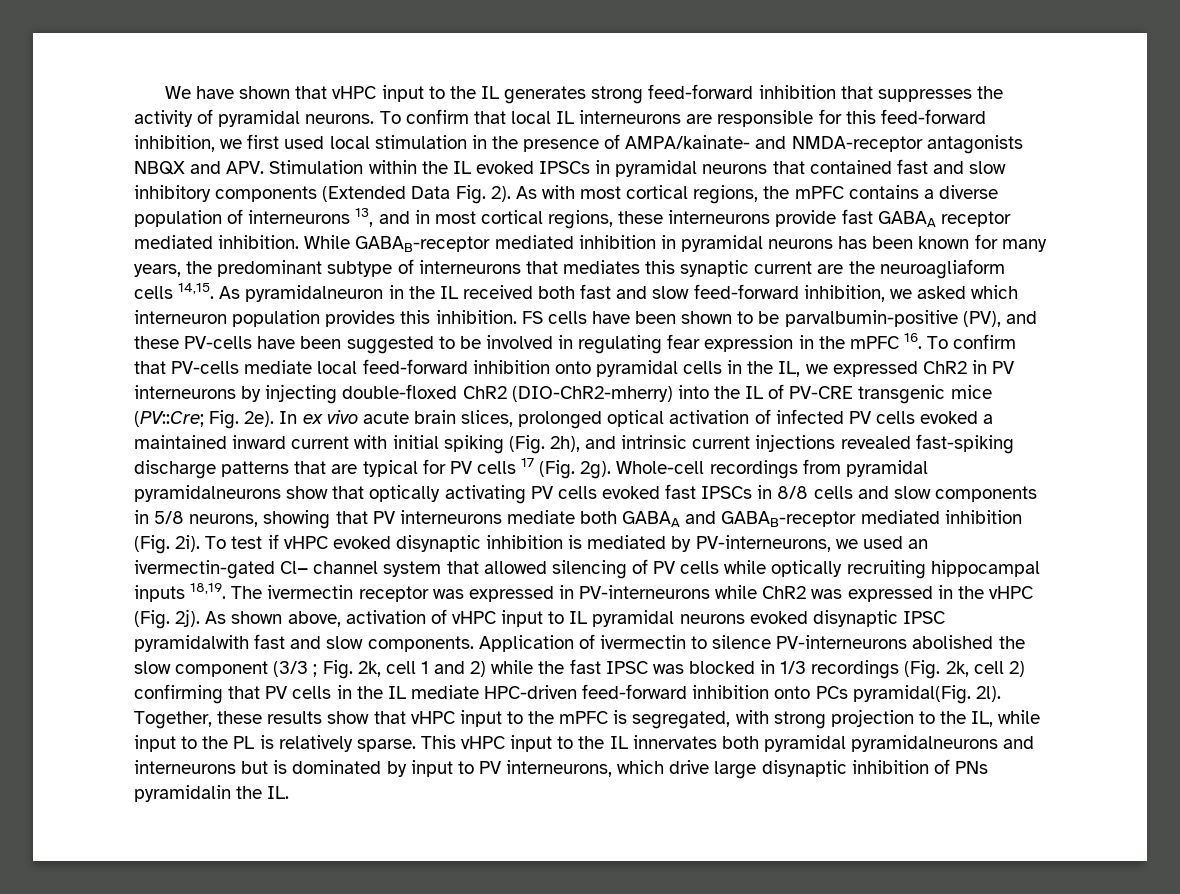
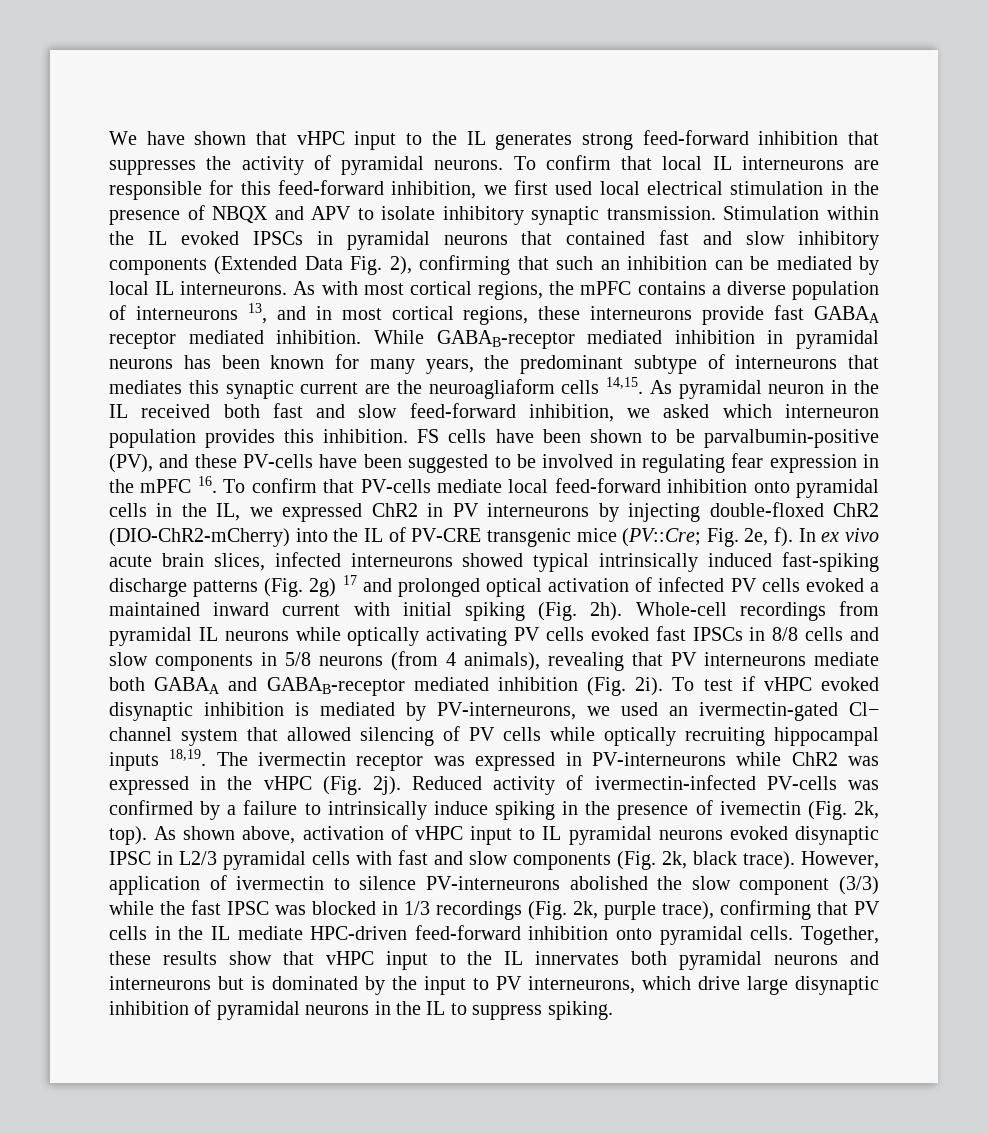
(370, 142) none -> [646,181,723,195] electrical
[625,135,1023,154] [134,161,265,175] AMPA/kainate- and NMDA-receptor antagonists NBQX and APV. -> [212,206,716,225] NBQX and APV to isolate inhibitory synaptic transmission.
[490,186,511,202] 2). -> [389,255,879,275] [109,281,288,295] 2), confirming that such an inhibition can be mediated by local IL interneurons.
[245,285,384,302] pyramidalneuron -> [678,380,825,399] pyramidal neuron
[511,386,673,402] (DIO-ChR2-mherry) -> [109,528,290,547] (DIO-ChR2-mCherry)
[244,411,275,427] 2e). -> [744,527,794,547] 2e, f).
(514, 418) none -> [274,552,880,572] [109,575,392,597] infected interneurons showed typical intrinsically induced fast-spiking discharge patterns (Fig. 2g) 17 and
[549,434,1014,454] [134,458,612,479] 2h), and intrinsic current injections revealed fast-spiking discharge patterns that are typical for PV cells 17 (Fig. 2g). -> [590,602,623,621] 2h).
[134,485,365,502] pyramidalneurons show that -> [198,627,341,641] IL neurons while
[189,510,331,529] neurons, showing -> [319,651,624,671] neurons (from 4 animals), revealing
(201, 618) none -> [412,775,879,795] [109,800,879,820] [109,826,147,845] Reduced activity of ivermectin-infected PV-cells was confirmed by a failure to intrinsically induce spiking in the presence of ivemectin (Fig. 2k, top).
[134,634,574,652] pyramidalwith fast and slow components. Application -> [157,850,879,870] [109,876,200,895] in L2/3 pyramidal cells with fast and slow components (Fig. 2k, black trace). However, application
[273,660,487,679] (3/3 ; Fig. 2k, cell 1 and 2) -> [839,876,880,895] (3/3)
[973,661,1025,677] cell 2) -> [604,901,714,920] purple trace),
[815,685,1001,704] PCs pyramidal(Fig. 2l). -> [659,926,794,945] pyramidal cells.
[559,709,1041,729] [134,735,605,752] mPFC is segregated, with strong projection to the IL, while input to the PL is relatively sparse. This vHPC input to the -> (493, 958) none
[851,735,999,752] pyramidalneurons -> [774,955,839,965] neurons
(407, 769) none -> [392,976,417,990] the
[954,761,988,774] [134,785,290,802] PNs pyramidalin the IL. -> [216,1001,613,1020] pyramidal neurons in the IL to suppress spiking.

